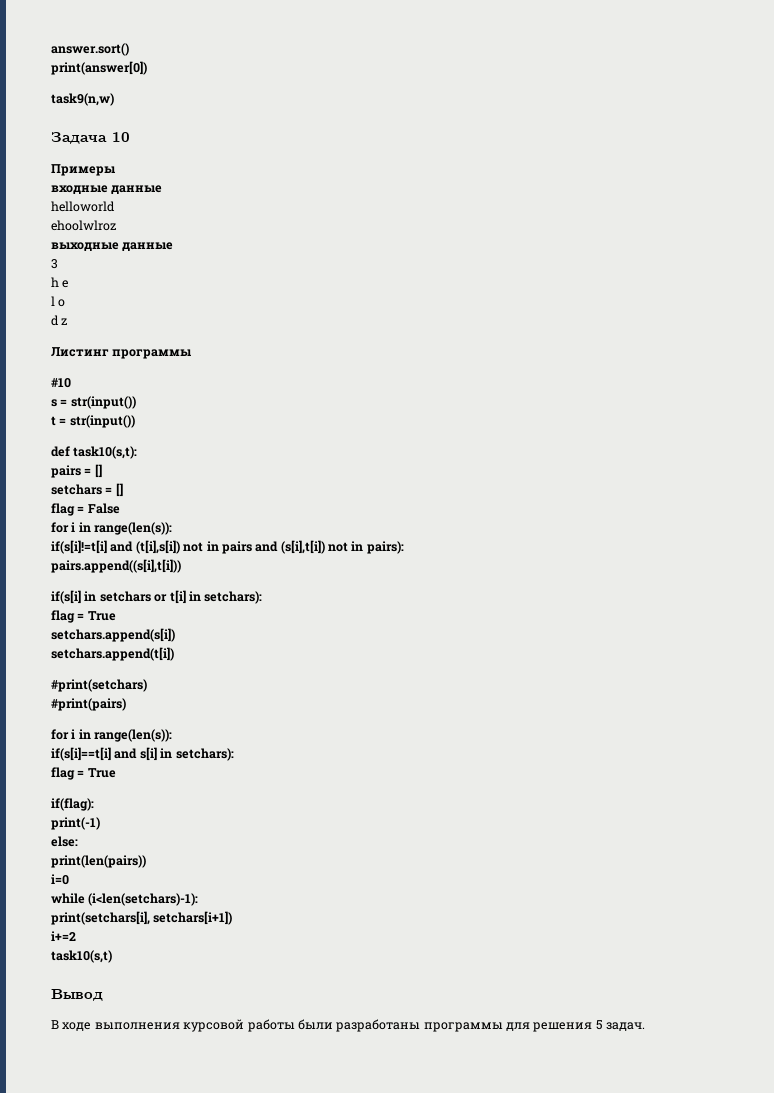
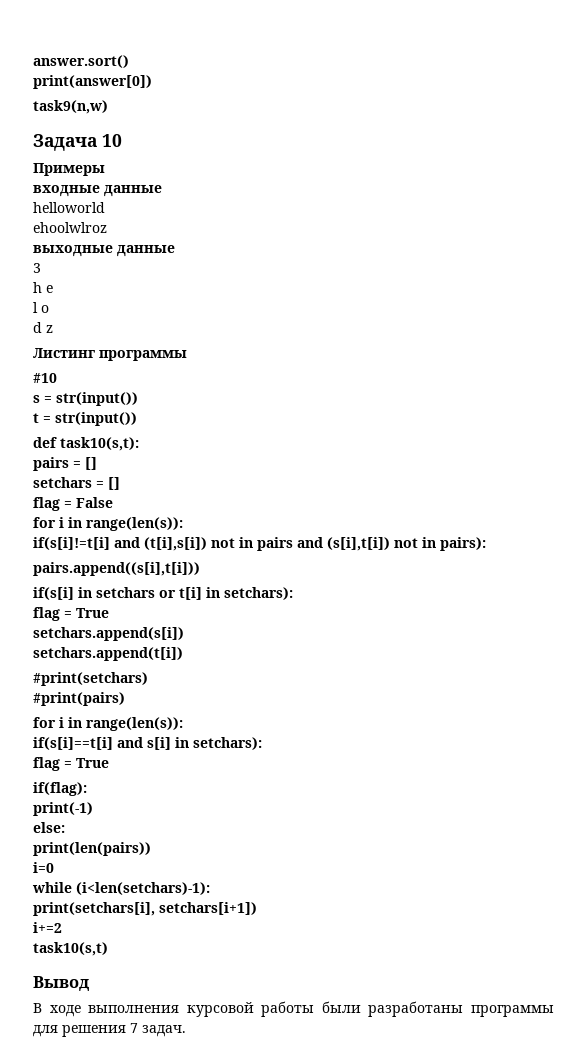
[595,1020,603,1030] 5 -> [130,1023,138,1033] 7

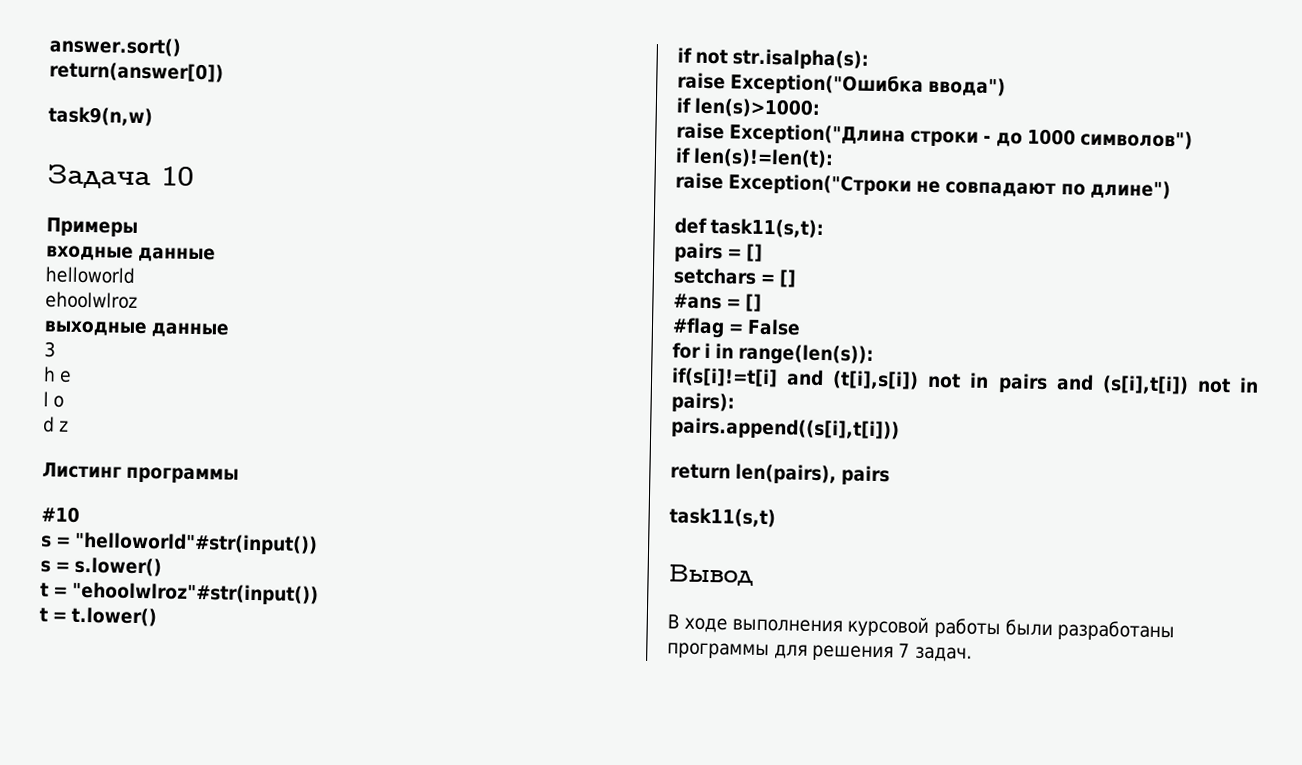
[33,75,152,89] print(answer[0]) -> [49,61,224,83] return(answer[0])
[56,392,138,406] [33,412,137,426] str(input()) // t = str(input()) -> [74,531,319,556] [40,556,163,577] [40,581,320,606] [39,606,158,627] [677,47,870,70] [677,72,1007,97] [676,97,822,118] [676,122,1193,150] [675,147,835,169] [675,172,1171,200] "helloworld"#str(input()) // s = s.lower() // t = "ehoolwlroz"#str(input()) // t = t.lower() // if not str.isalpha(s): // raise Exception("Ошибка ввода") // if len(s)>1000: // raise Exception("Длина строки - до 1000 символов") // if len(s)!=len(t): // raise Exception("Строки не совпадают по длине")
[60,437,139,451] task10(s,t): -> [710,218,825,239] task11(s,t):
[33,497,60,511] flag -> [673,293,763,312] [672,317,725,339] #ans = [] // #flag
[33,587,293,600] [33,607,109,621] [33,627,184,641] [33,647,183,661] [33,672,148,686] [33,692,125,706] [33,717,183,731] [33,737,262,750] [33,757,109,771] [33,782,87,796] [33,802,93,816] [33,822,65,833] [33,842,151,856] [33,862,54,873] [32,882,210,895] [33,902,257,916] [33,922,62,933] [33,942,108,956] if(s[i] in setchars or t[i] in setchars): // flag = True // setchars.append(s[i]) // setchars.append(t[i]) // #print(setchars) // #print(pairs) // for i in range(len(s)): // if(s[i]==t[i] and s[i] in setchars): // flag = True // if(flag): // print(-1) // else: // print(len(pairs)) // i=0 // while (i<len(setchars)-1): // print(setchars[i], setchars[i+1]) // i+=2 // task10(s,t) -> [670,463,891,486] [669,507,776,528] return len(pairs), pairs // task11(s,t)

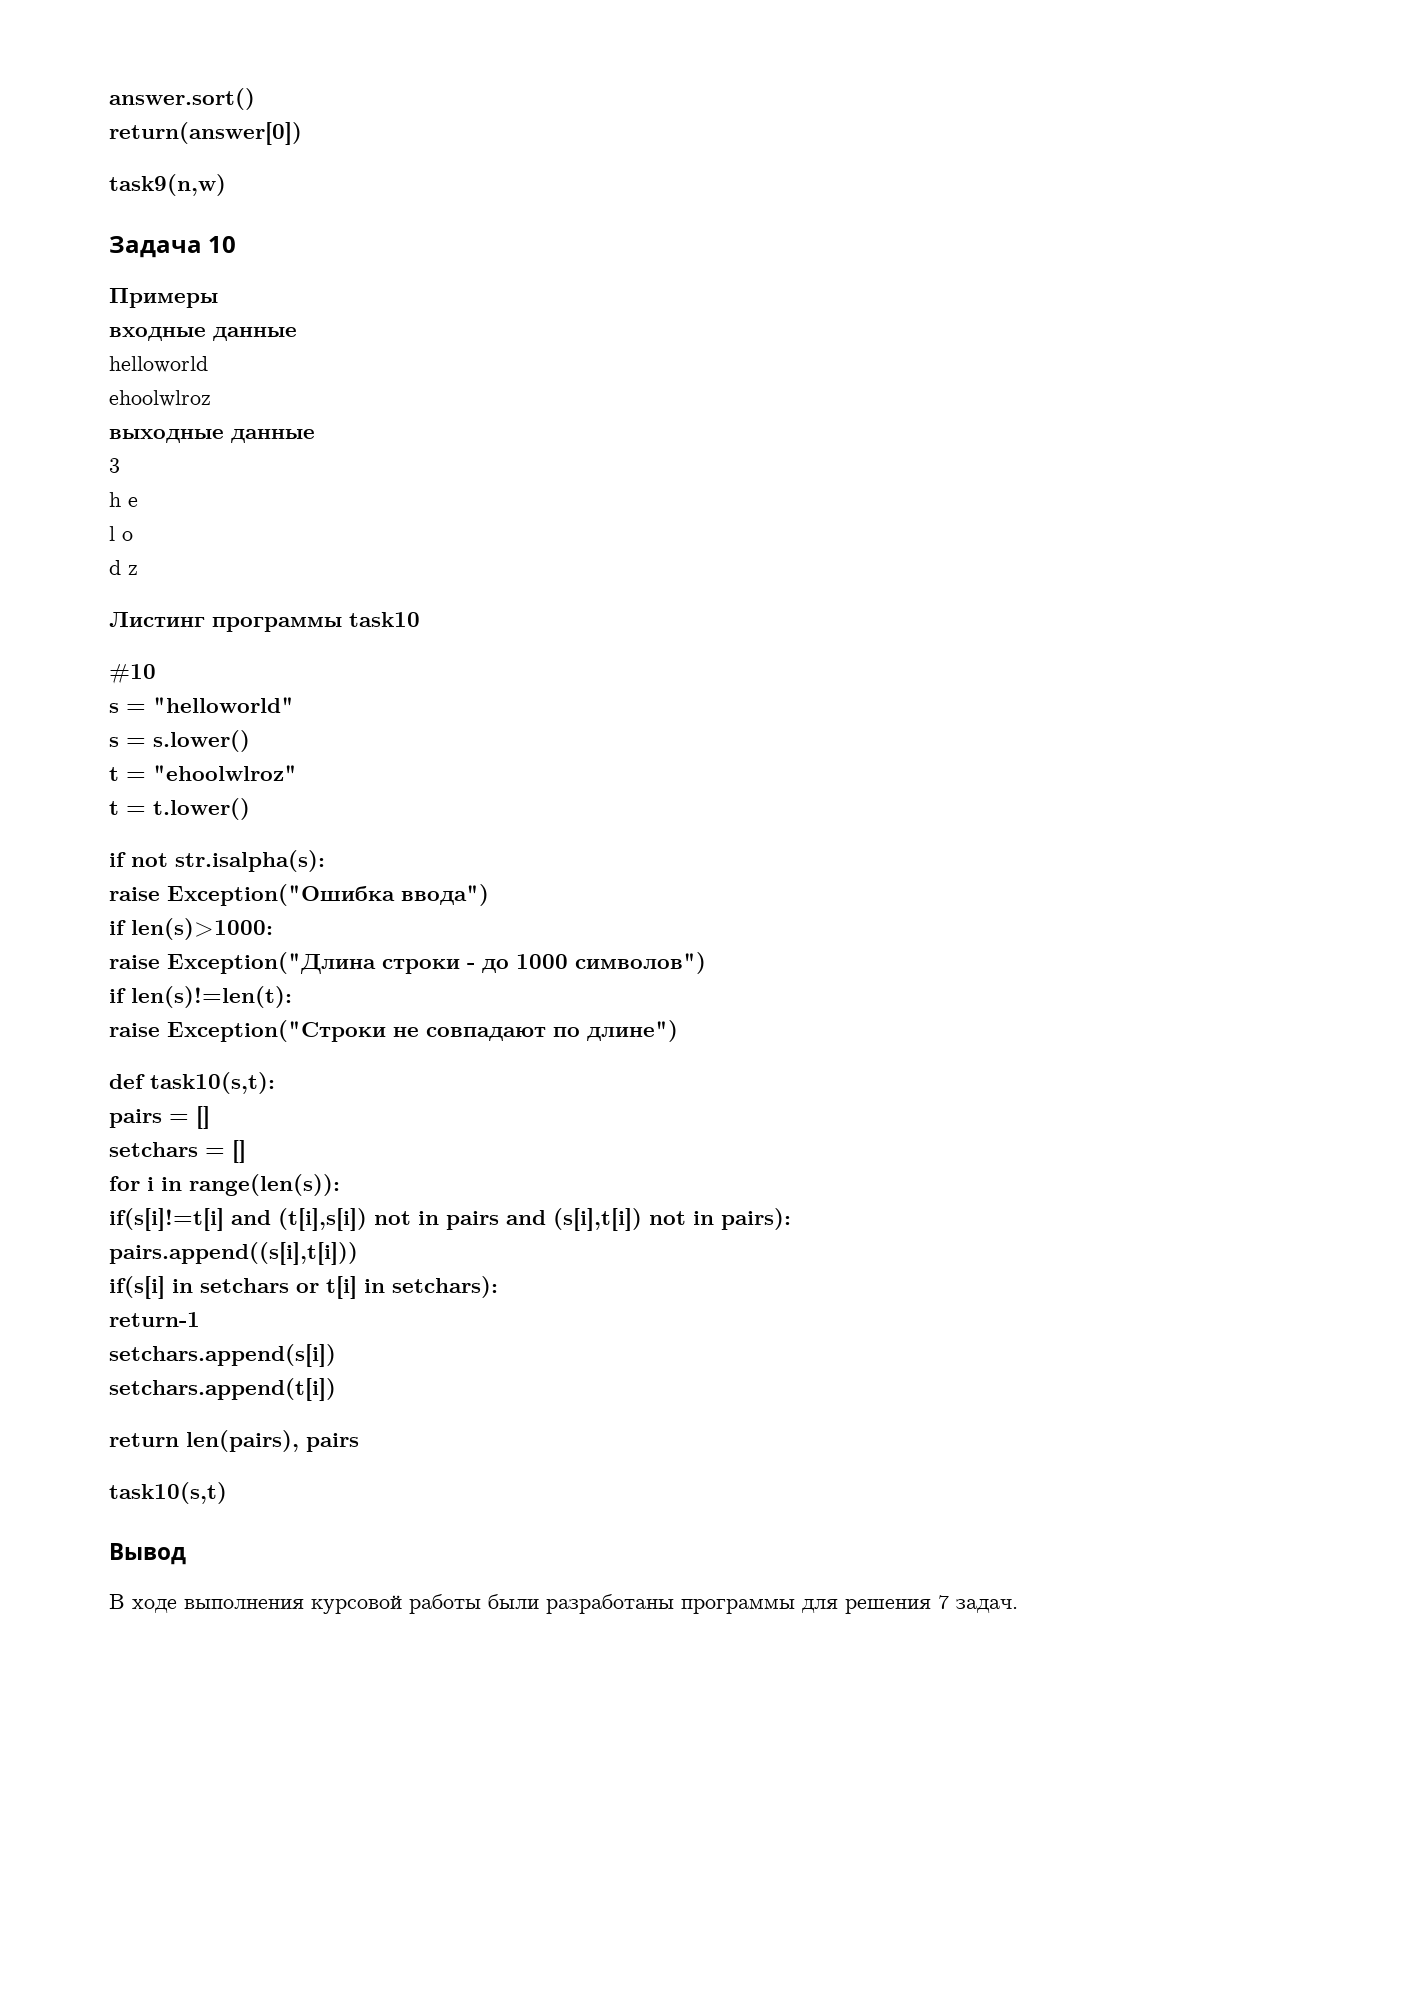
(240, 475) none -> [349,612,420,627] task10
[74,531,319,556] "helloworld"#str(input()) -> [153,697,294,713] "helloworld"
[72,581,320,606] "ehoolwlroz"#str(input()) -> [153,765,297,781] "ehoolwlroz"
[710,218,825,239] task11(s,t): -> [150,1072,275,1094] task10(s,t):
[673,293,763,312] [672,317,802,339] // #ans = [] // #flag = False -> (246, 1151) none
(900, 429) none -> [109,1276,498,1299] [109,1312,200,1327] [109,1344,336,1367] [109,1378,336,1401] // if(s[i] in setchars or t[i] in setchars): // return-1 // setchars.append(s[i]) // setchars.append(t[i])
[669,507,776,528] task11(s,t) -> [109,1482,227,1504] task10(s,t)

